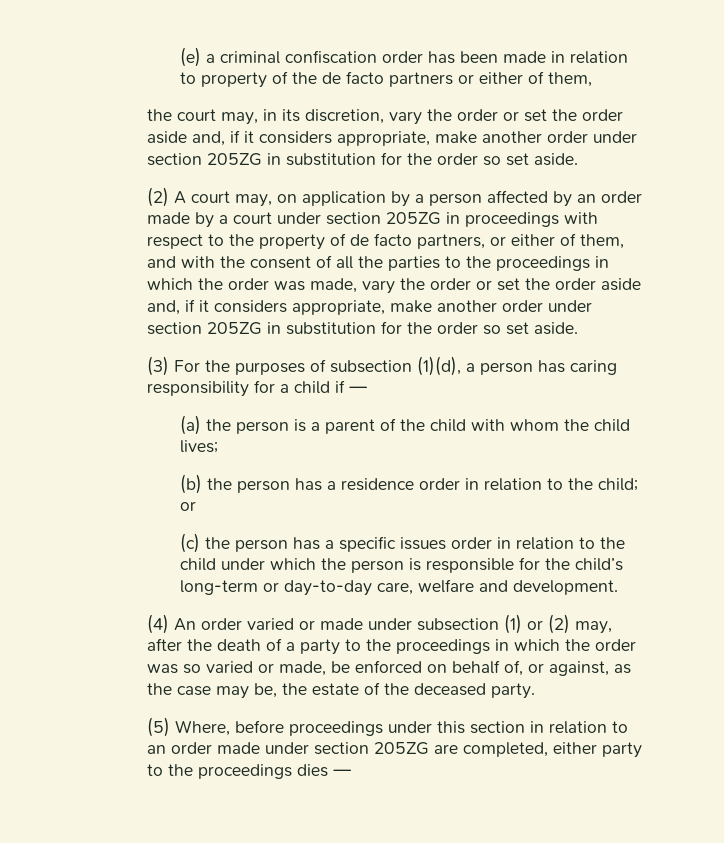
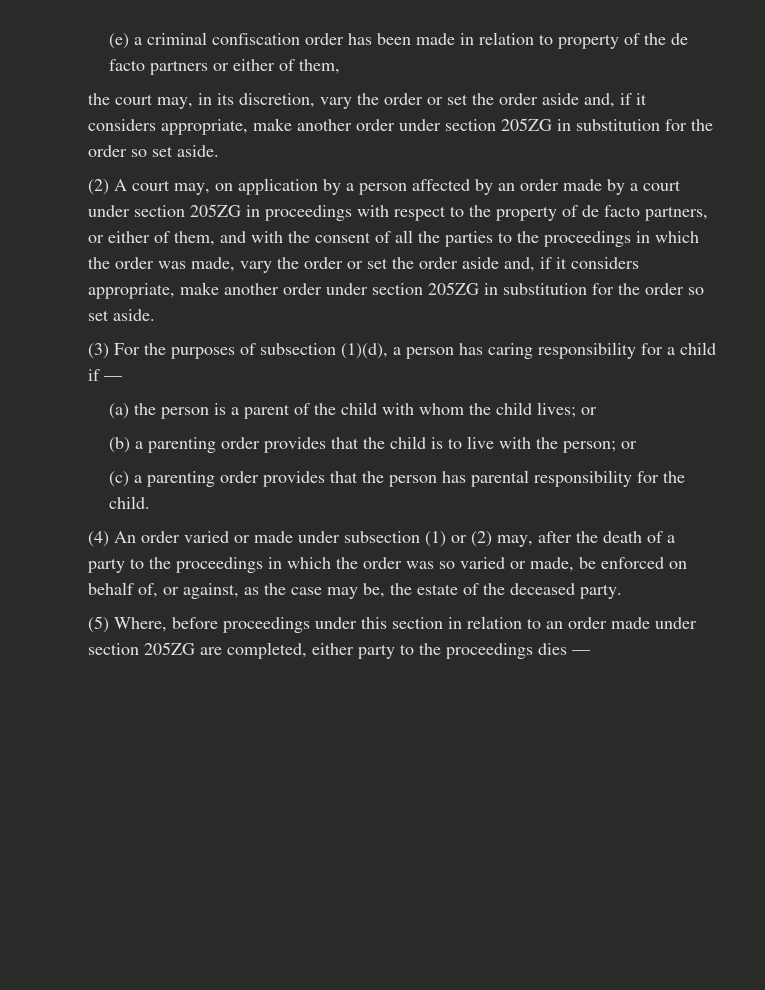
(219, 446) none -> [580,407,597,415] or
[207,478,639,493] [180,501,197,511] [180,533,626,553] [180,557,624,573] [180,579,619,596] the person has a residence order in relation to the child; or // (c) the person has a specific issues order in relation to the child under which the person is responsible for the child’s long-term or day-to-day care, welfare and development. -> [134,436,637,453] [108,470,685,487] [108,496,150,509] a parenting order provides that the child is to live with the person; or // (c) a parenting order provides that the person has parental responsibility for the child.

